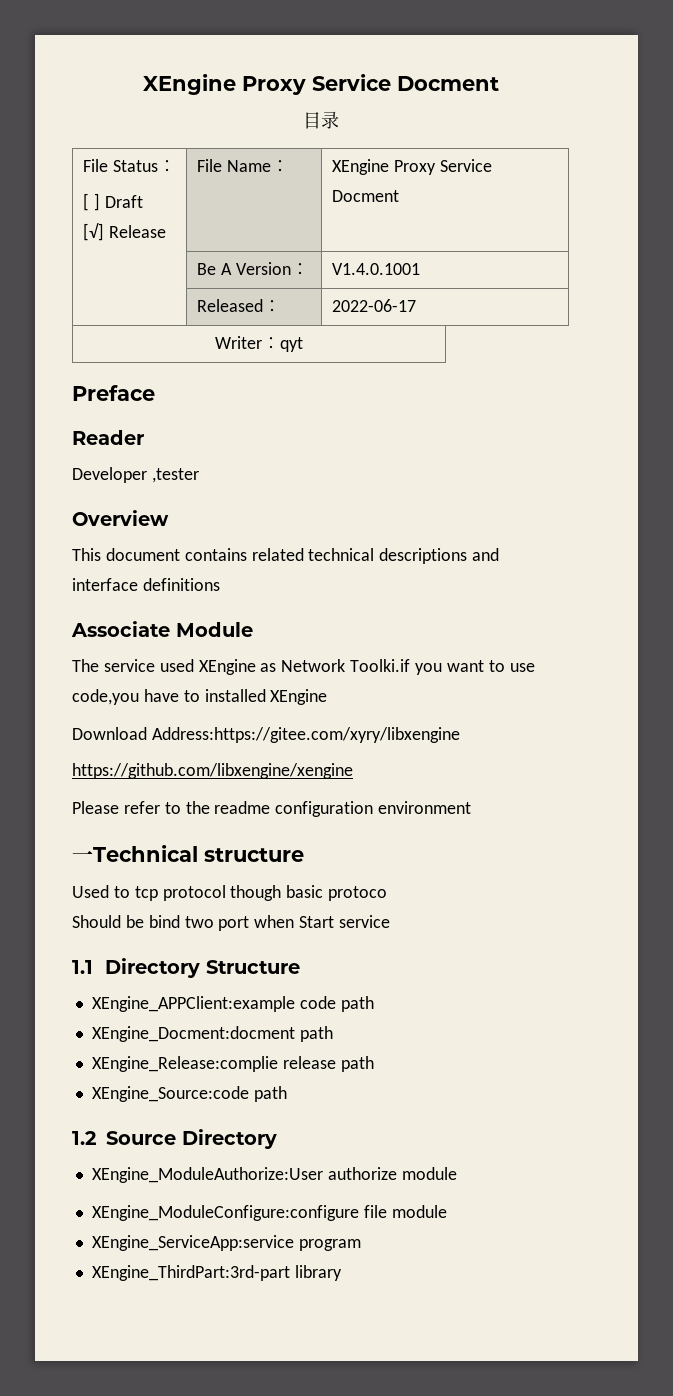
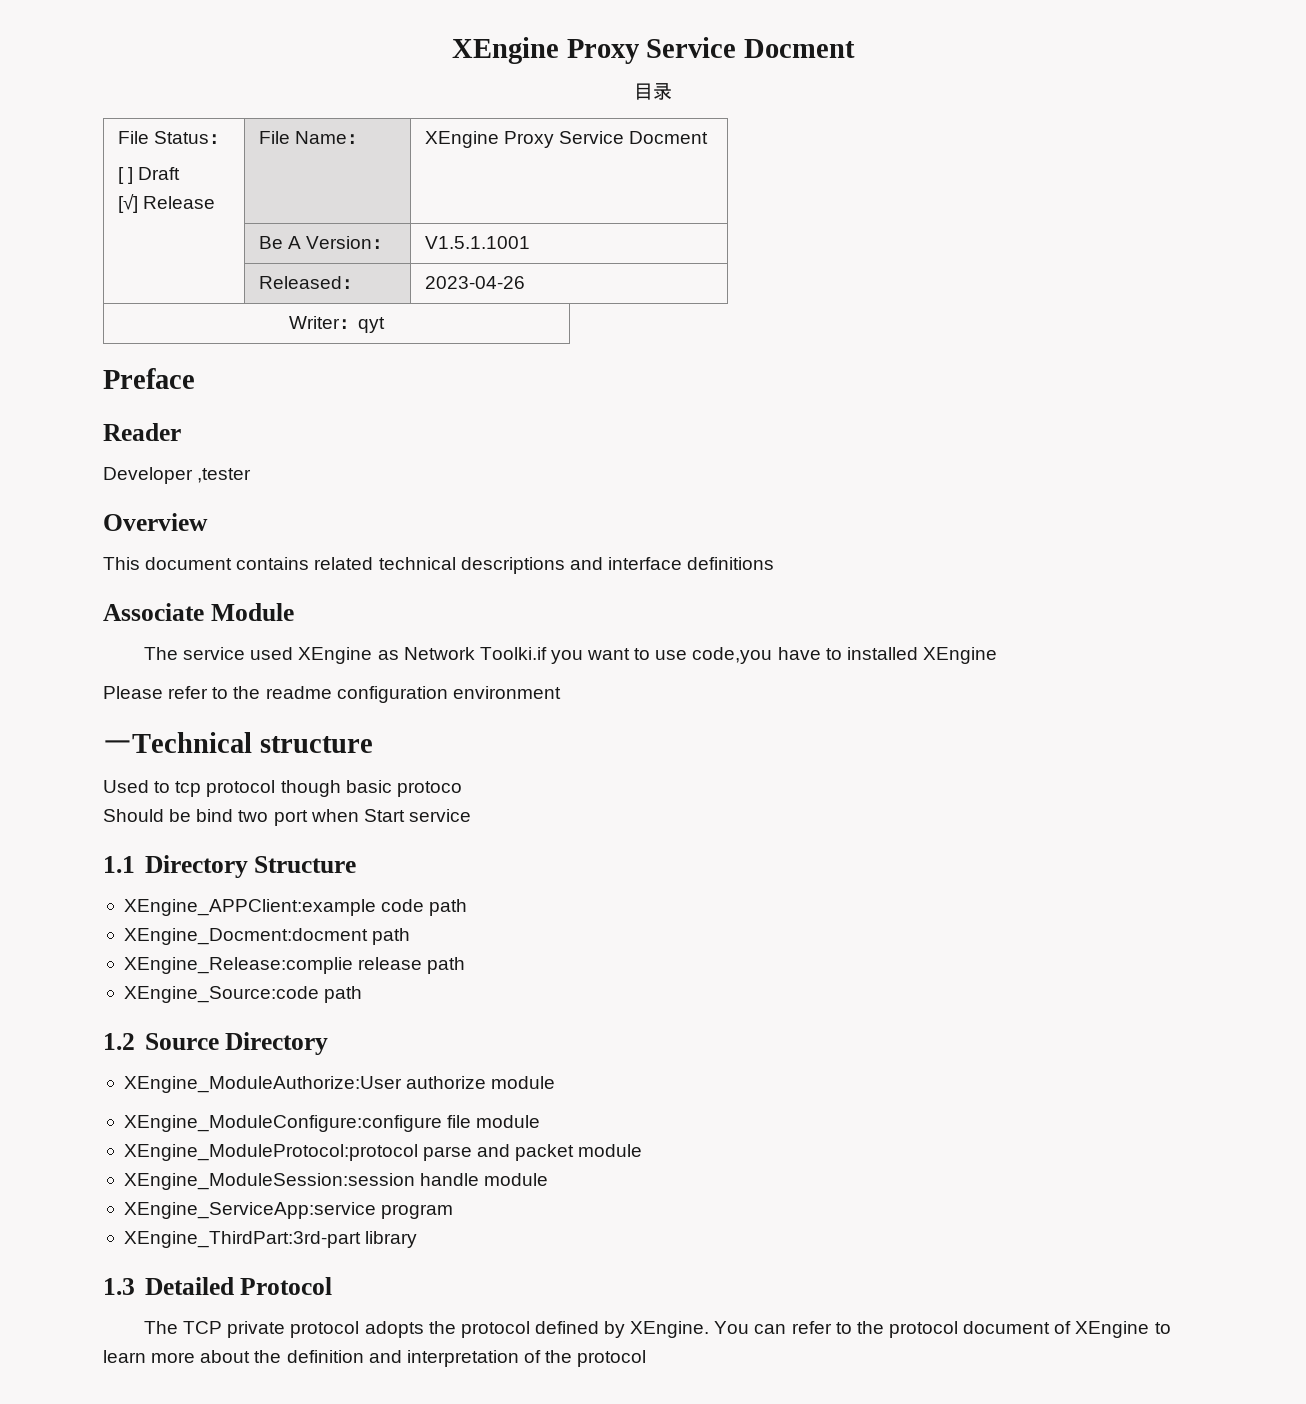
[331,263,420,275] V1.4.0.1001 -> [424,236,530,249] V1.5.1.1001
[331,299,416,312] 2022-06-17 -> [424,276,525,289] 2023-04-26
[72,727,460,743] [72,763,353,779] // Download Address:https://gitee.com/xyry/libxengine // https://github.com/libxengine/xengine -> (998, 655) none
[91,1235,361,1251] [91,1265,342,1281] XEngine_ServiceApp:service program // XEngine_ThirdPart:3rd-part library -> [123,1144,643,1161] [123,1173,549,1190] [123,1202,454,1219] [123,1231,418,1248] [103,1277,333,1295] [144,1321,1171,1338] [103,1350,647,1367] XEngine_ModuleProtocol:protocol parse and packet module // XEngine_ModuleSession:session handle module // XEngine_ServiceApp:service program // XEngine_ThirdPart:3rd-part library // 1.3 Detailed Protocol // The TCP private protocol adopts the protocol defined by XEngine. You can refer to the protocol document of XEngine to learn more about the definition and interpretation of the protocol

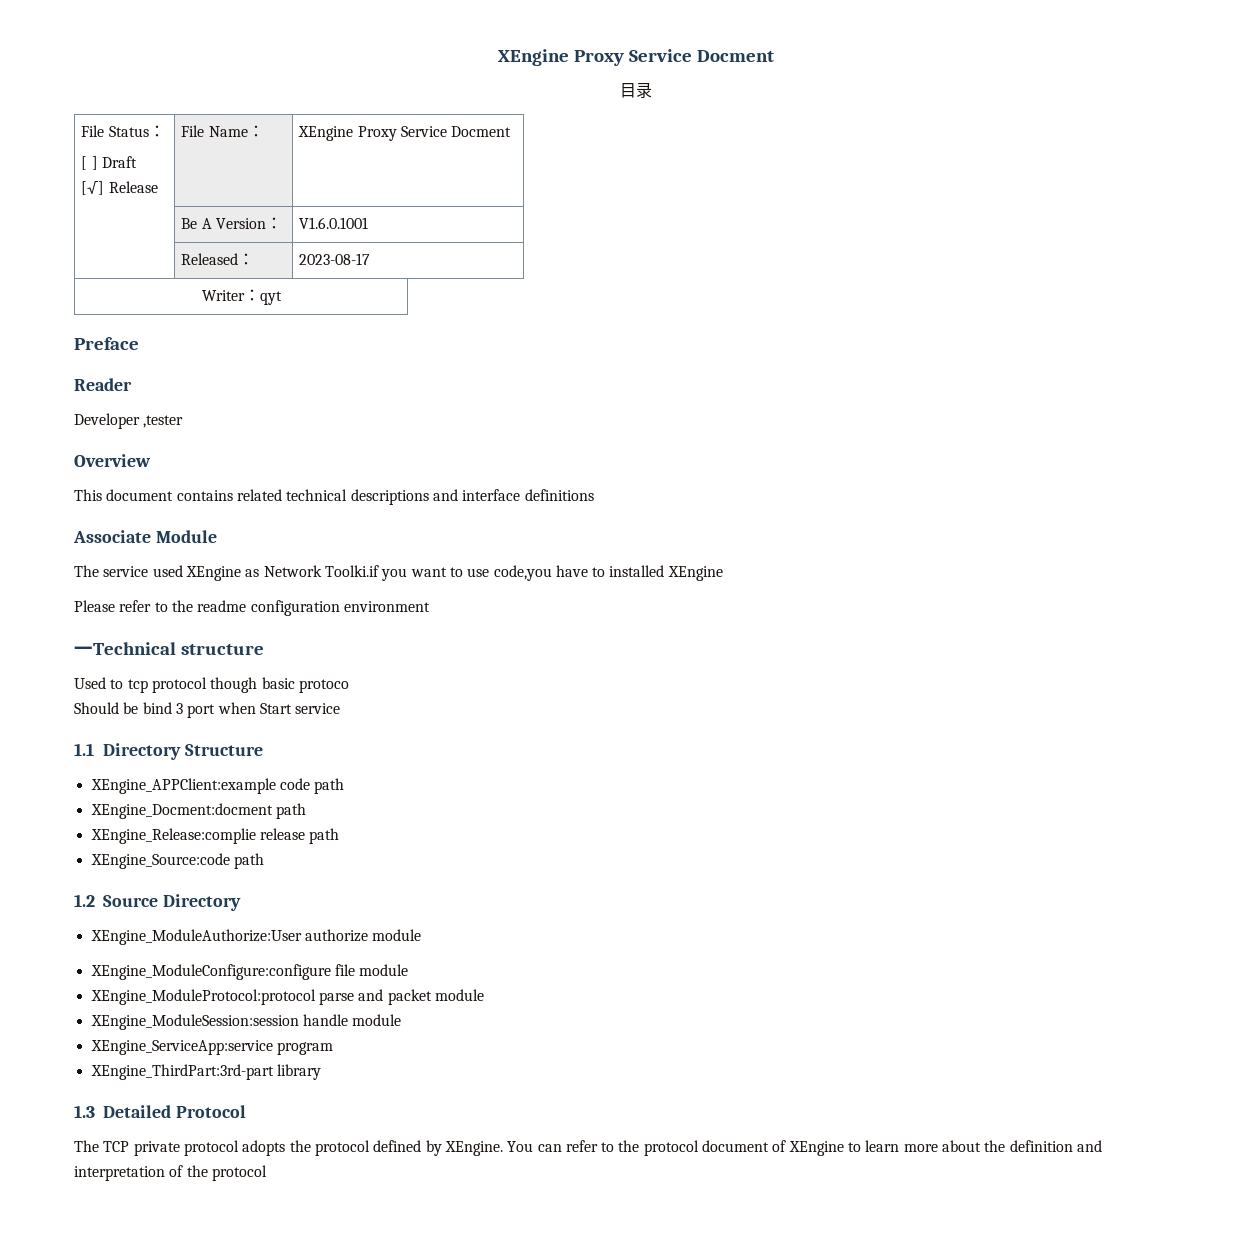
[424,236,530,249] V1.5.1.1001 -> [299,217,369,229] V1.6.0.1001
[424,276,525,289] 2023-04-26 -> [299,253,371,265] 2023-08-17
[238,810,269,822] two -> [175,703,183,714] 3

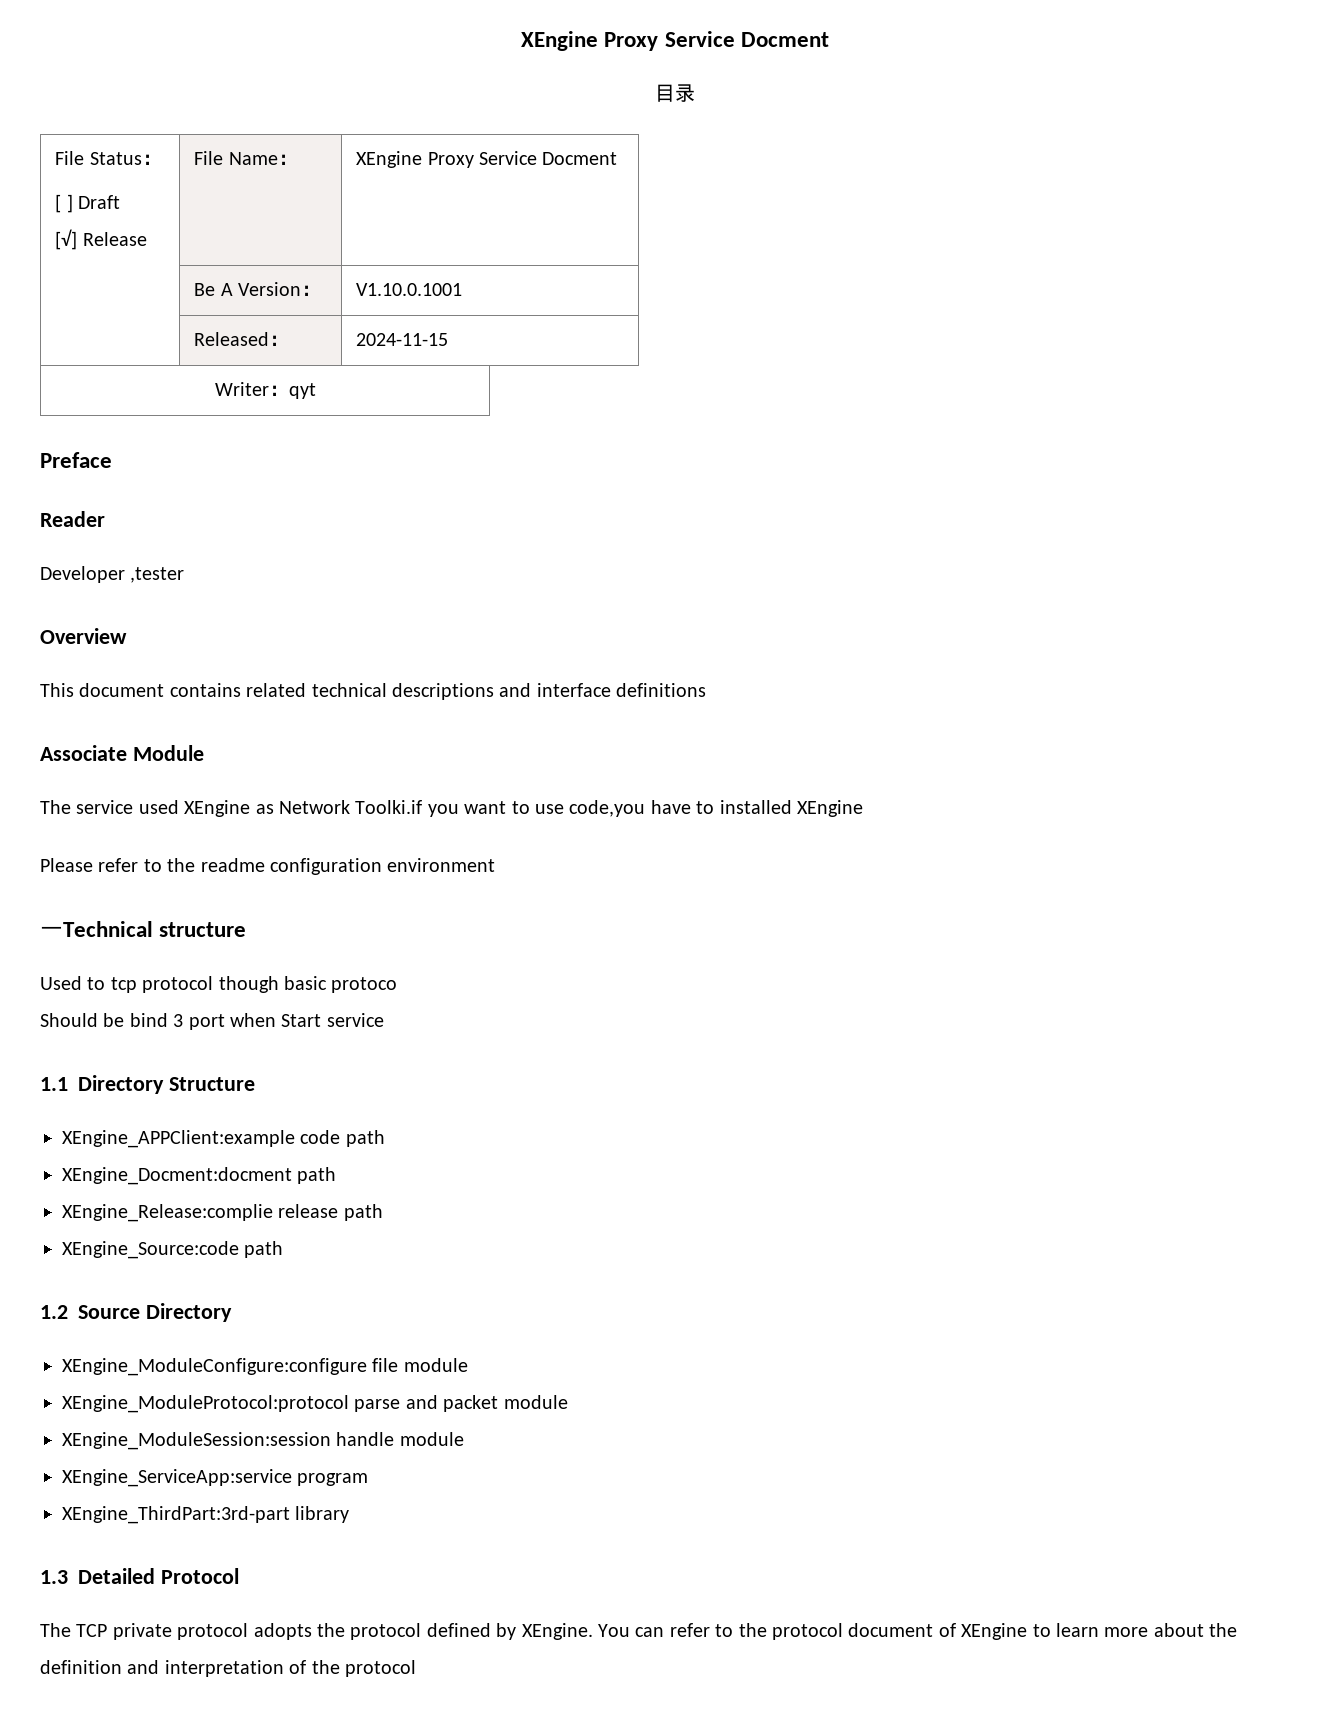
[299,217,369,229] V1.6.0.1001 -> [356,283,463,296] V1.10.0.1001
[299,253,371,265] 2023-08-17 -> [356,333,449,346] 2024-11-15
[90,929,422,945] // XEngine_ModuleAuthorize:User authorize module -> (232, 1312) none

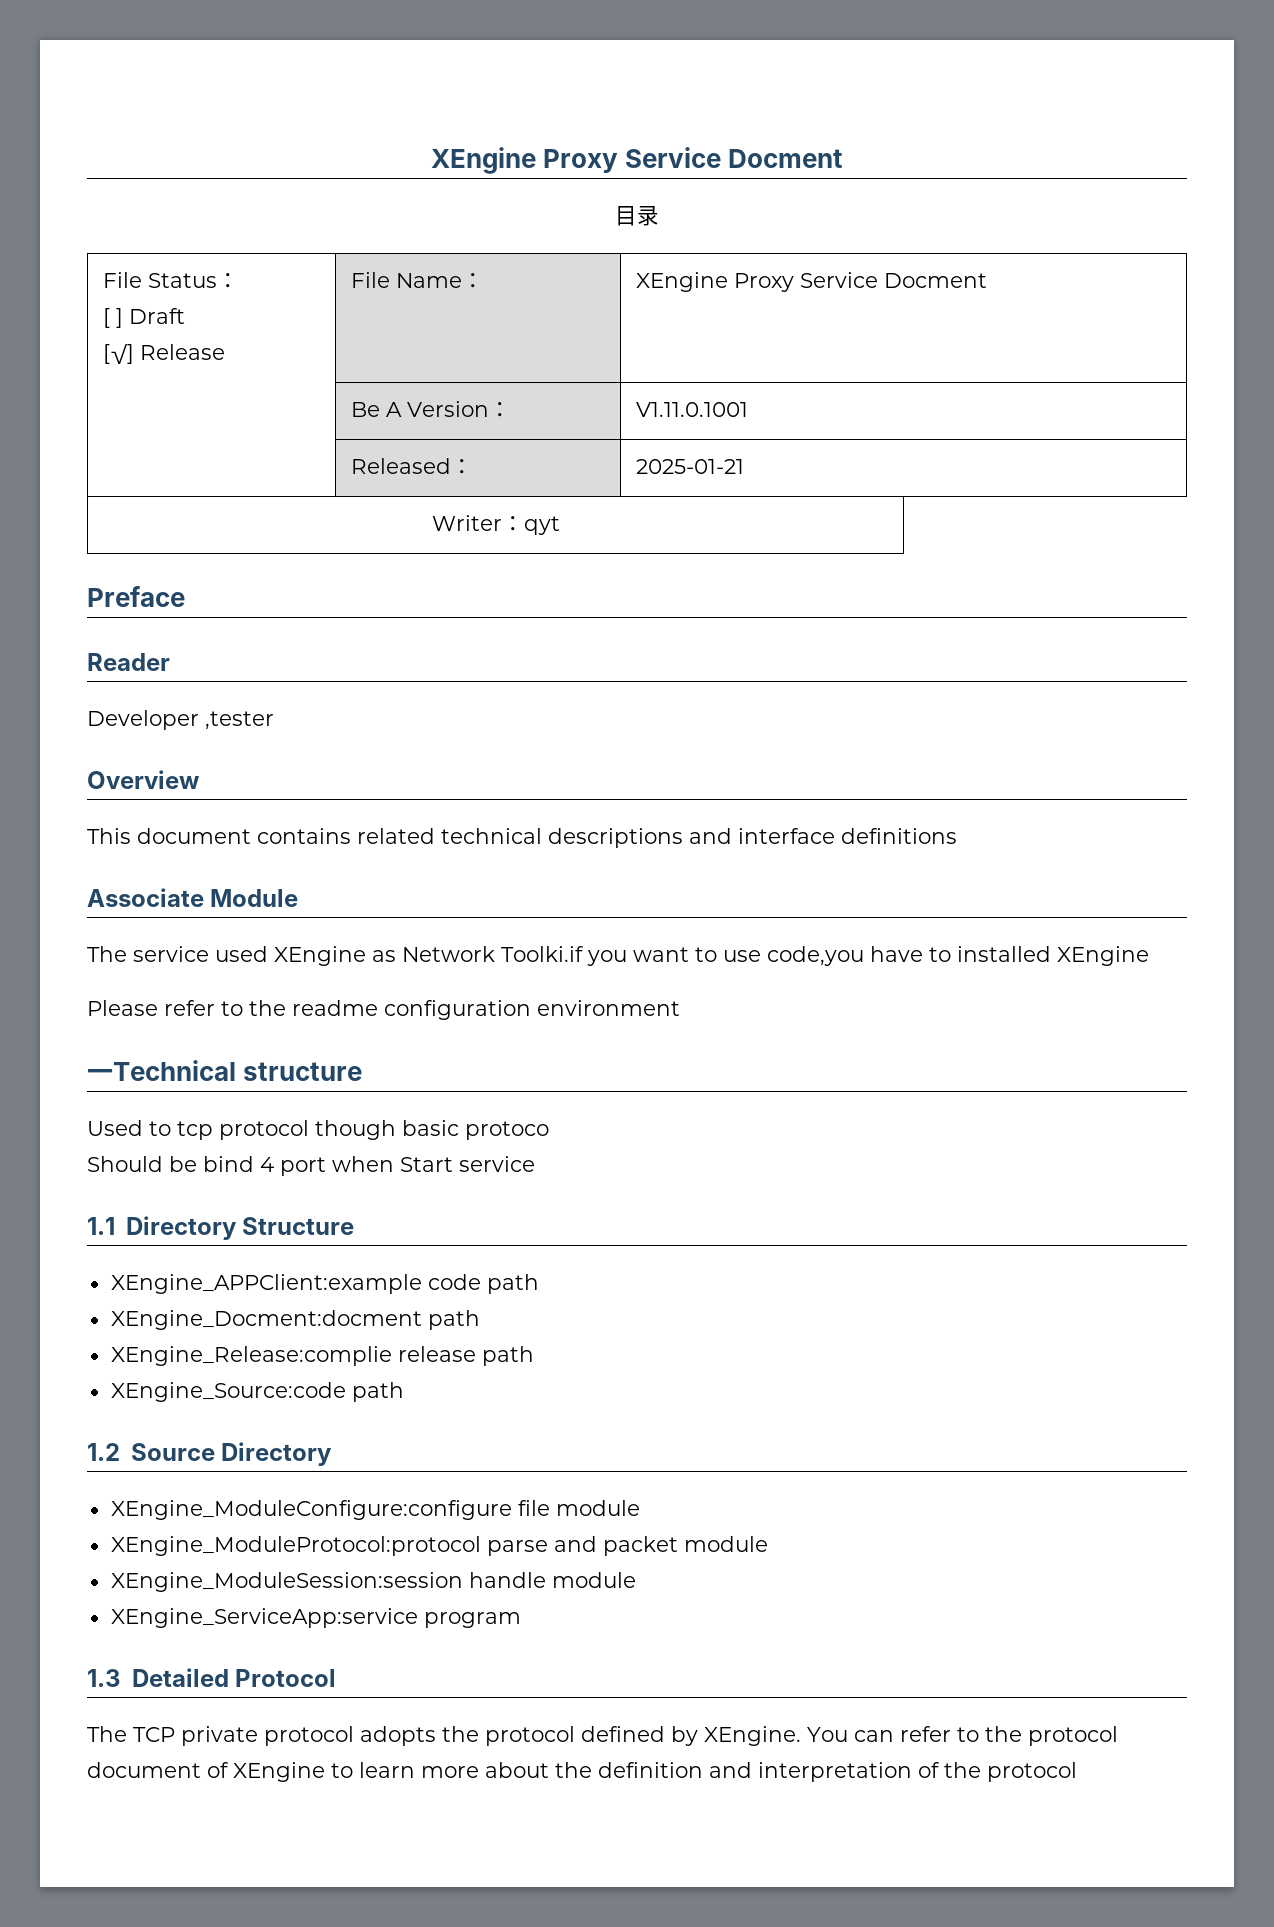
[356,283,463,296] V1.10.0.1001 -> [636,402,749,417] V1.11.0.1001
[356,333,449,346] 2024-11-15 -> [636,459,745,474] 2025-01-21
[173,1014,184,1027] 3 -> [260,1157,274,1172] 4
[62,1506,350,1524] // XEngine_ThirdPart:3rd-part library -> (521, 1620) none

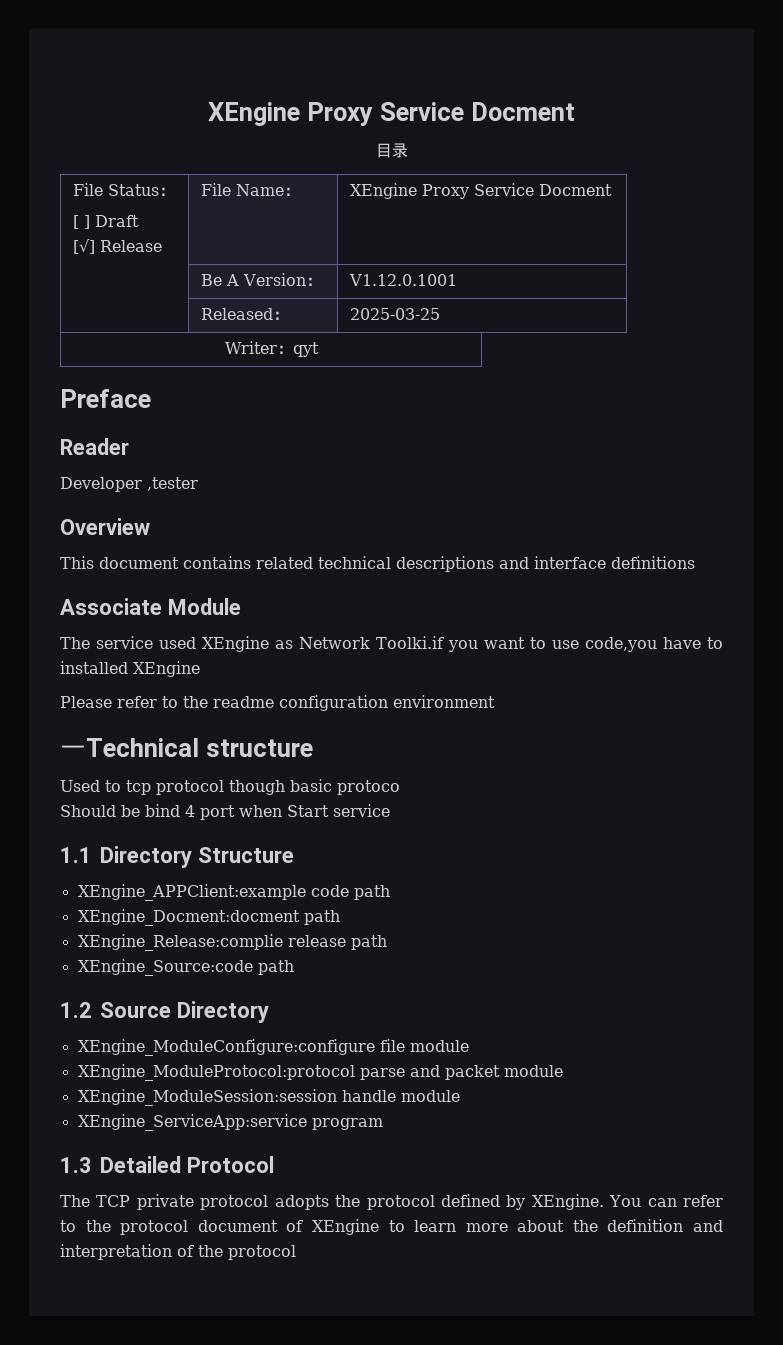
[636,402,749,417] V1.11.0.1001 -> [348,274,457,286] V1.12.0.1001
[636,459,745,474] 2025-01-21 -> [349,308,440,320] 2025-03-25

